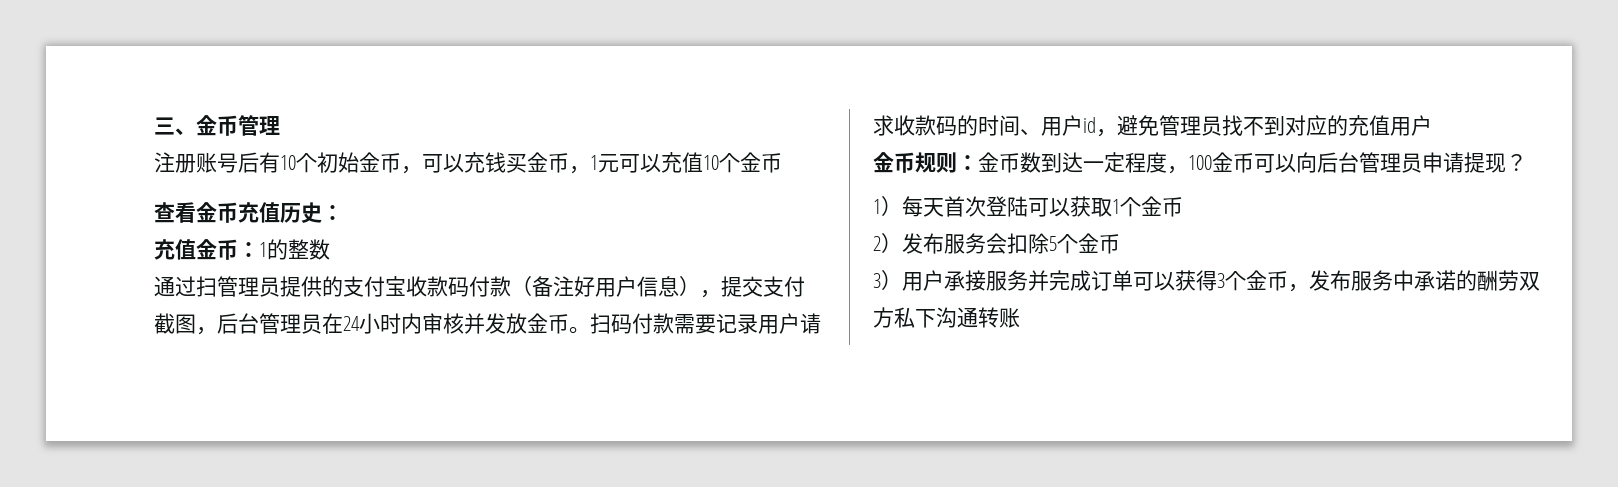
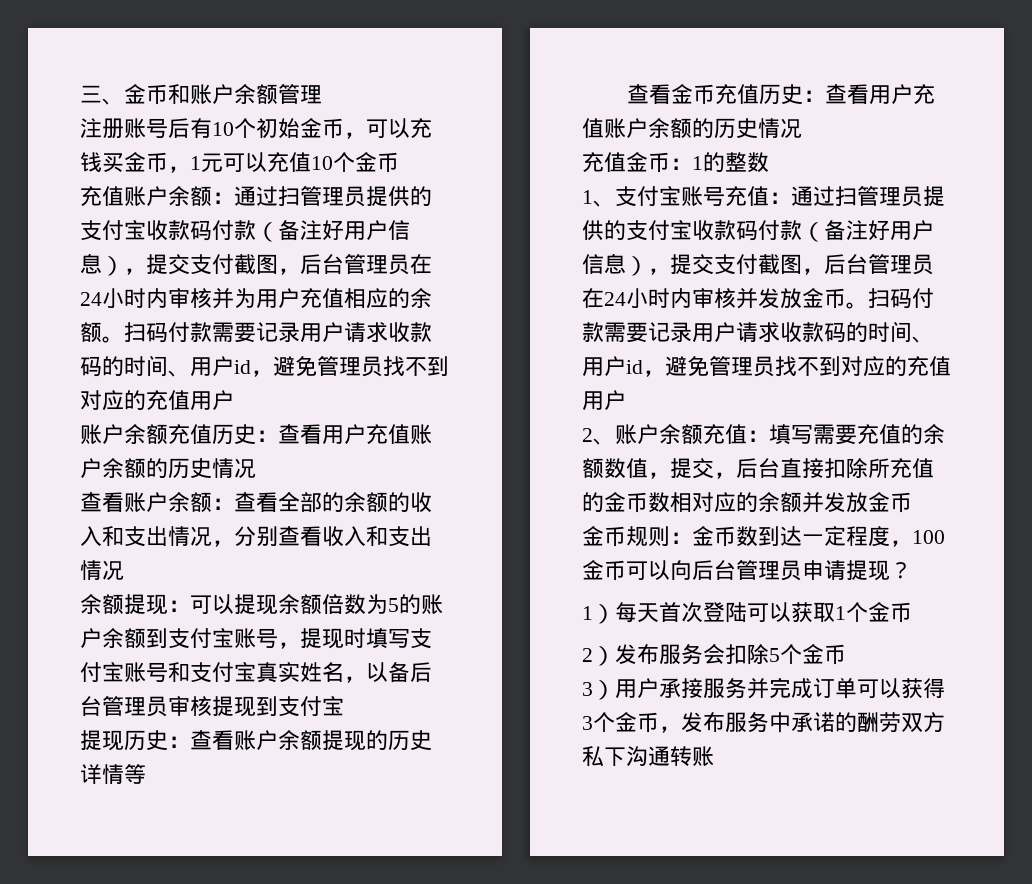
(238, 125) none -> [168,84,278,105] 和账户余额
(782, 163) none -> [80,186,432,207] [80,220,410,242] [80,253,432,276] [80,288,432,309] [80,322,432,343] [80,355,449,377] [80,390,234,411] [80,424,432,445] [80,458,256,479] [80,492,432,513] [80,526,432,547] [80,560,124,580] [80,594,443,615] [80,628,432,649] [80,662,432,683] [80,696,344,717] [80,730,432,751] [80,764,146,784] // 充值账户余额：通过扫管理员提供的支付宝收款码付款（备注好用户信息），提交支付截图，后台管理员在24小时内审核并为用户充值相应的余额。扫码付款需要记录用户请求收款码的时间、用户id，避免管理员找不到对应的充值用户 // 账户余额充值历史：查看用户充值账户余额的历史情况 // 查看账户余额：查看全部的余额的收入和支出情况，分别查看收入和支出情况 // 余额提现：可以提现余额倍数为5的账户余额到支付宝账号，提现时填写支付宝账号和支付宝真实姓名，以备后台管理员审核提现到支付宝 // 提现历史：查看账户余额提现的历史详情等
(343, 212) none -> [824,84,935,104] [582,118,802,139] 查看用户充值账户余额的历史情况
(330, 249) none -> [582,186,791,207] 1、支付宝账号充值：
(1432, 125) none -> [582,424,945,445] [582,458,934,479] [582,492,912,513] // 2、账户余额充值：填写需要充值的余额数值，提交，后台直接扣除所充值的金币数相对应的余额并发放金币

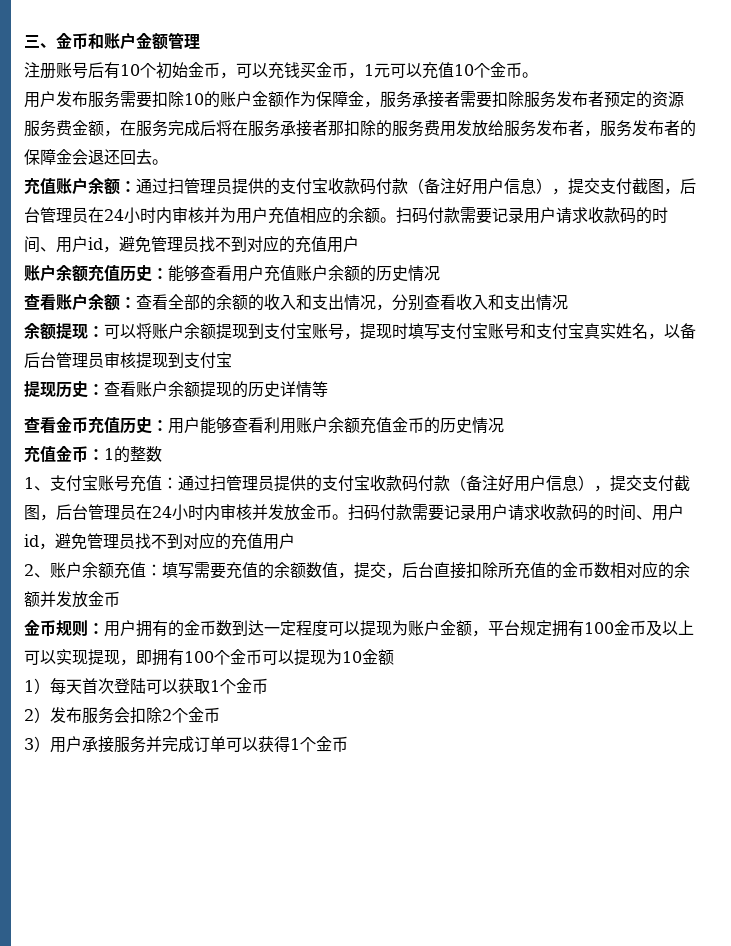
[234,84,256,104] 余 -> [136,32,152,49] 金
(399, 162) none -> [522,72,538,78] [24,91,684,108] [24,120,696,137] [24,149,168,165] 。 // 用户发布服务需要扣除10的账户金额作为保障金，服务承接者需要扣除服务发布者预定的资源服务费金额，在服务完成后将在服务承接者那扣除的服务费用发放给服务发布者，服务发布者的保障金会退还回去。
(278, 436) none -> [168,265,200,282] 能够
[234,594,443,615] [80,628,146,648] 提现余额倍数为5的账户余额 -> [136,323,248,340] 将账户余额提现
[824,84,935,104] [582,118,692,139] 查看用户充值账户余额 -> [168,417,424,434] 用户能够查看利用账户余额充值金币
(692, 538) none -> [104,620,184,637] 用户拥有的
[890,530,945,547] [582,560,912,581] ，100金币可以向后台管理员申请提现？ -> [328,620,694,637] [24,649,394,666] 可以提现为账户金额，平台规定拥有100金币及以上可以实现提现，即拥有100个金币可以提现为10金额
[769,648,780,662] 5 -> [162,709,172,721] 2
[582,712,945,733] [582,746,714,767] 3个金币，发布服务中承诺的酬劳双方私下沟通转账 -> [290,736,348,752] 1个金币

